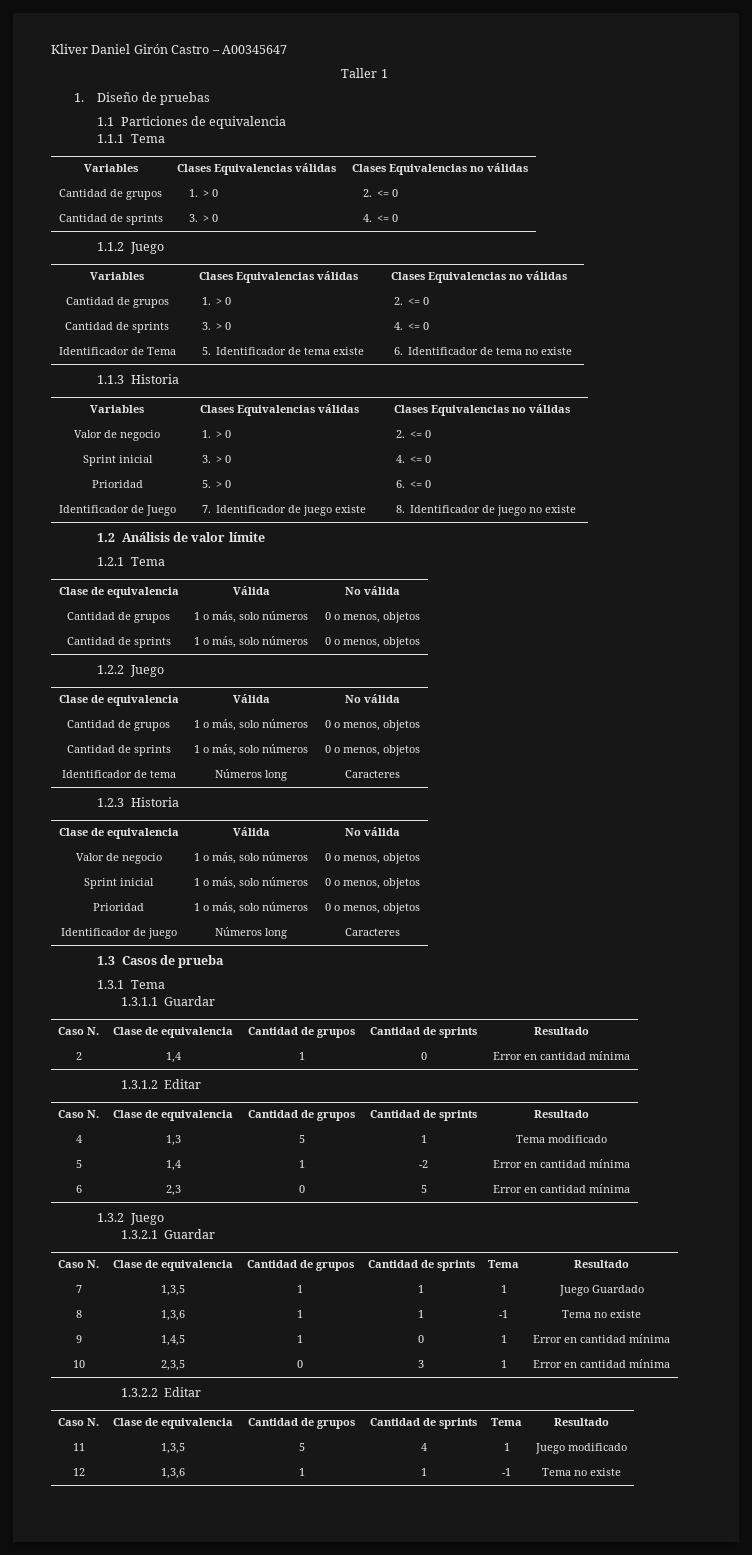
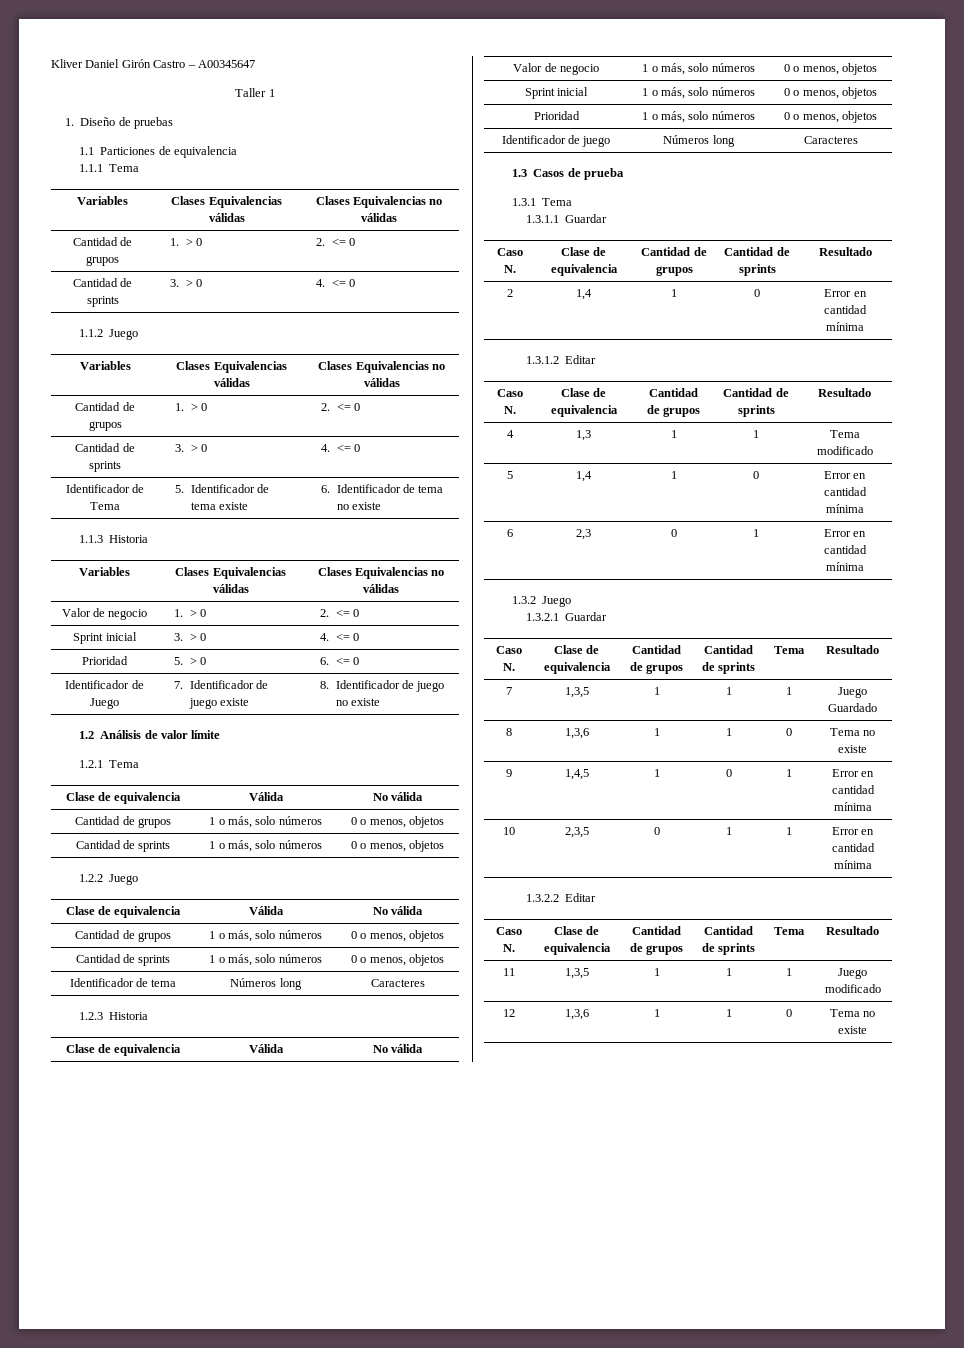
[298,1135,305,1143] 5 -> [670,430,677,438] 1
[419,1160,428,1168] -2 -> [753,471,759,479] 0
[420,1185,427,1193] 5 -> [753,529,759,537] 1
[499,1310,508,1318] -1 -> [786,728,792,736] 0
[418,1360,424,1368] 3 -> [725,827,732,835] 1
[298,1443,305,1451] [420,1443,427,1451] 5 | 4 -> [653,968,660,976] [725,968,732,976] 1 | 1
[502,1468,511,1476] -1 -> [786,1009,792,1017] 0

